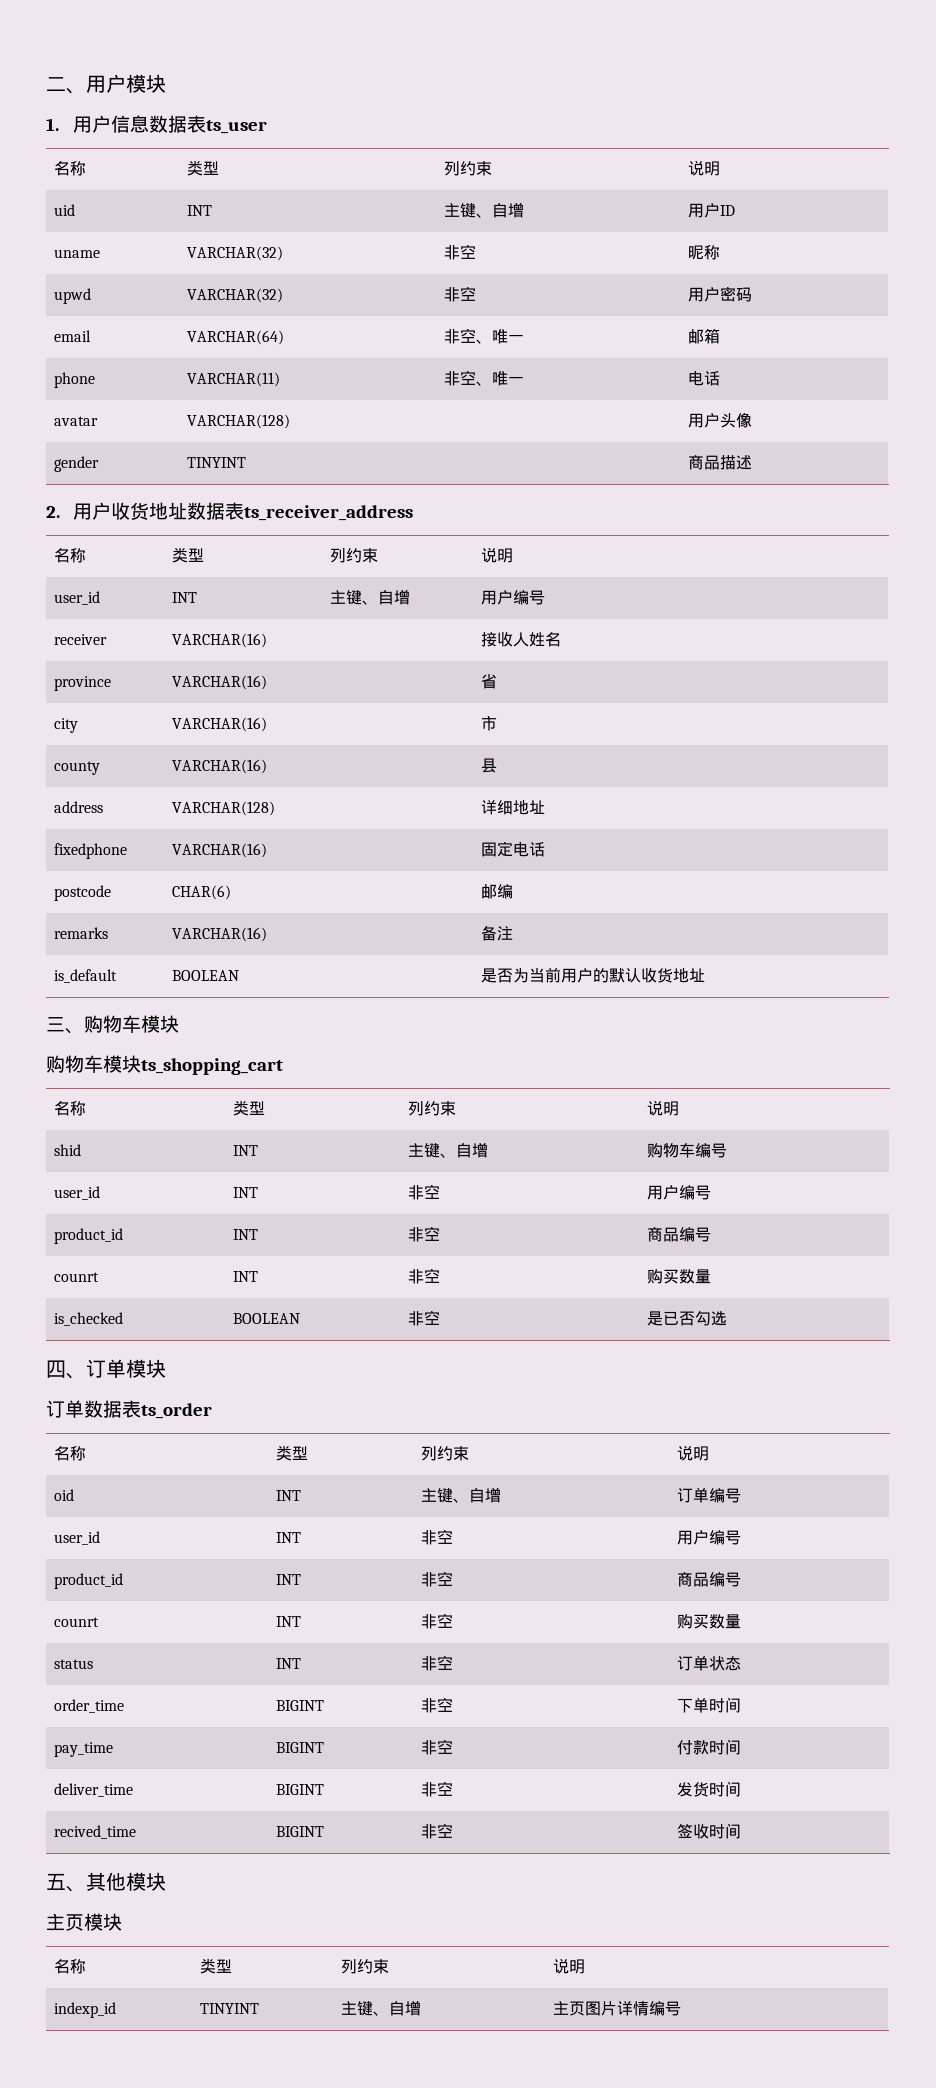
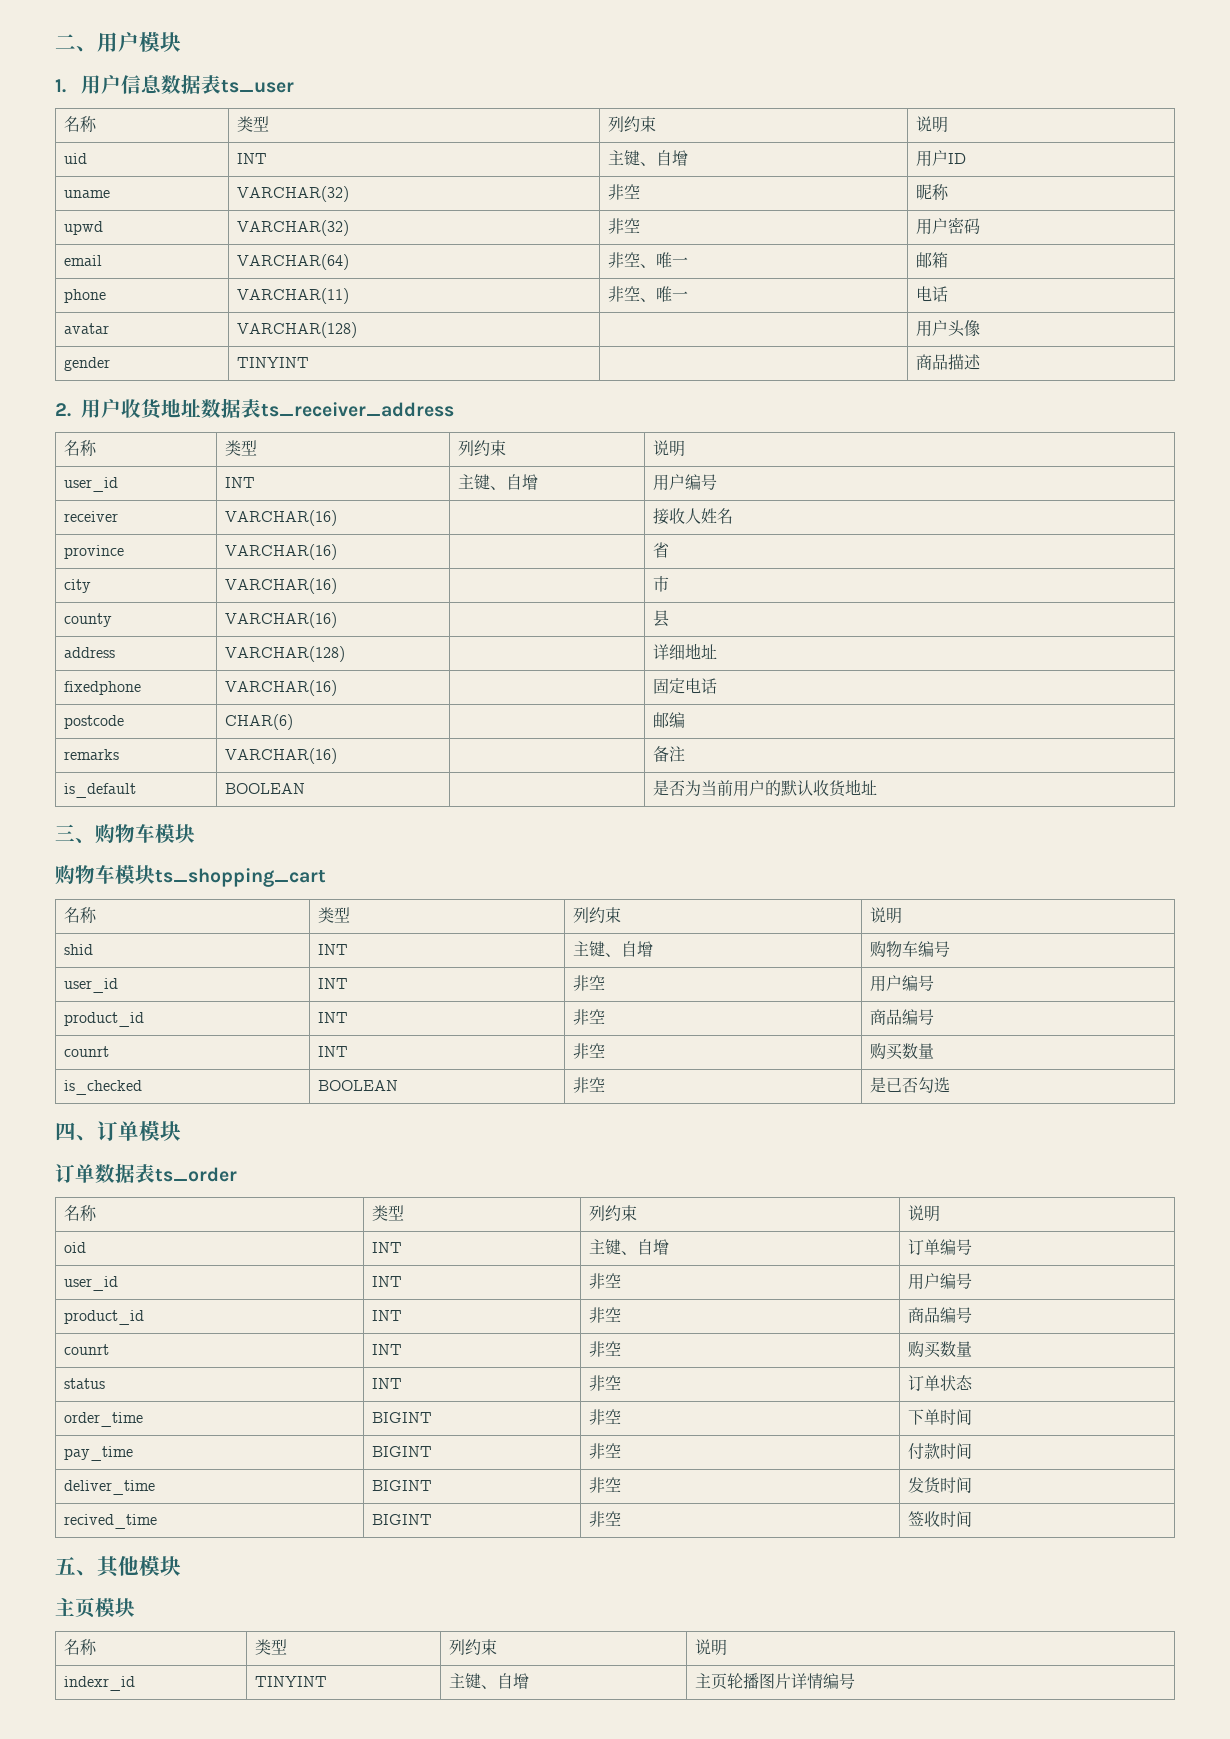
[53,2002,116,2018] indexp_id -> [64,1676,136,1691] indexr_id
(585, 2008) none -> [727,1673,760,1689] 轮播

